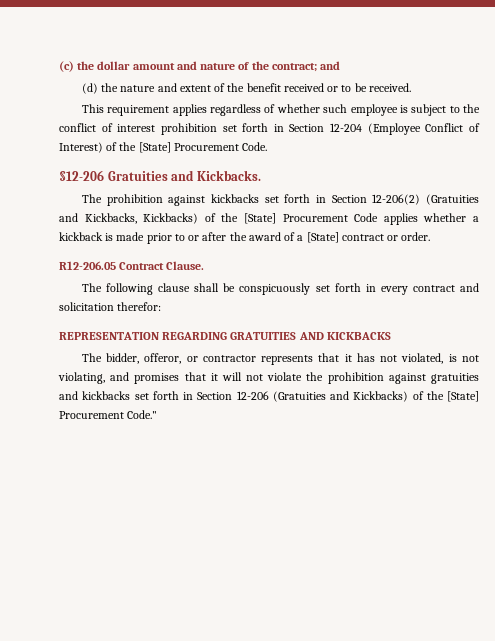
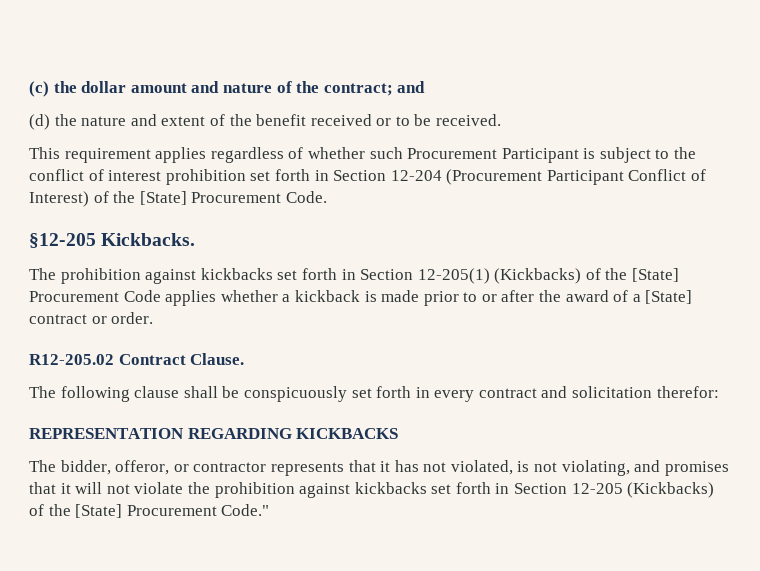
[350,104,398,116] employee -> [407,148,579,163] Procurement Participant
[367,123,421,135] (Employee -> [446,169,624,185] (Procurement Participant
[59,170,195,181] §12-206 Gratuities and -> [29,233,96,248] §12-205
[372,194,479,205] [59,213,199,224] 12-206(2) (Gratuities and Kickbacks, Kickbacks) -> [417,268,582,284] 12-205(1) (Kickbacks)
[59,261,116,270] R12-206.05 -> [29,354,114,365] R12-205.02
[230,332,324,340] GRATUITIES AND -> (292, 433) none
[431,373,480,384] [59,391,409,402] gratuities and kickbacks set forth in Section 12-206 (Gratuities and Kickbacks) -> [354,482,715,498] kickbacks set forth in Section 12-205 (Kickbacks)

